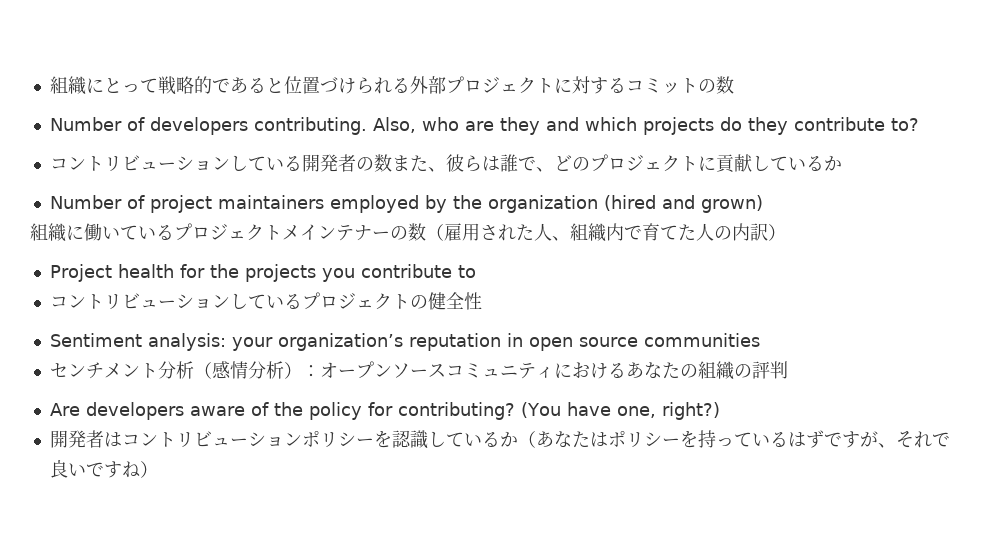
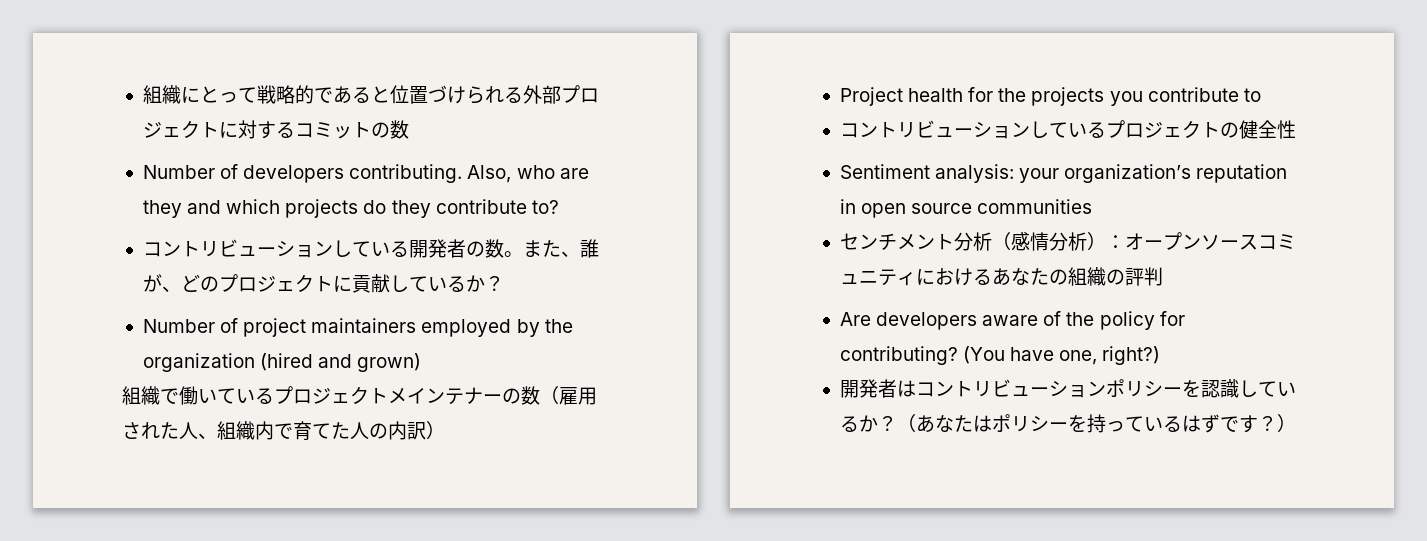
[391,154,536,172] また、彼らは誰で -> [503,239,599,258] [142,274,162,292] 。また、誰が
(842, 163) none -> [484,276,504,291] ？
[66,225,84,240] に -> [160,388,179,404] で
(518, 439) none -> [877,416,897,431] ？
[859,431,950,448] [49,460,140,478] が、それで良いですね -> [1257,416,1277,431] ？

